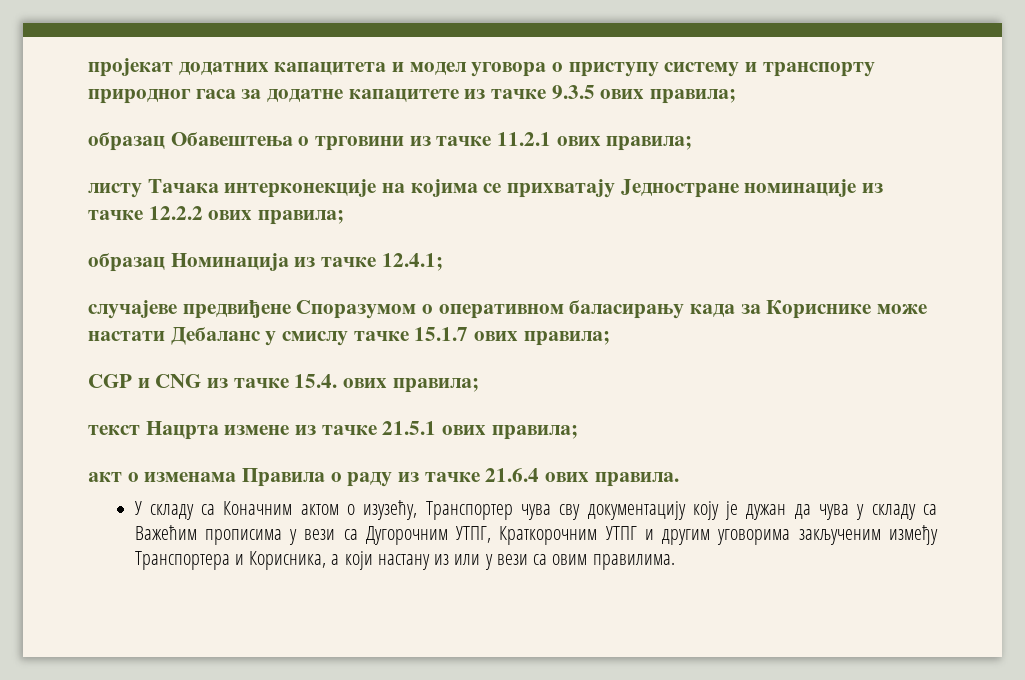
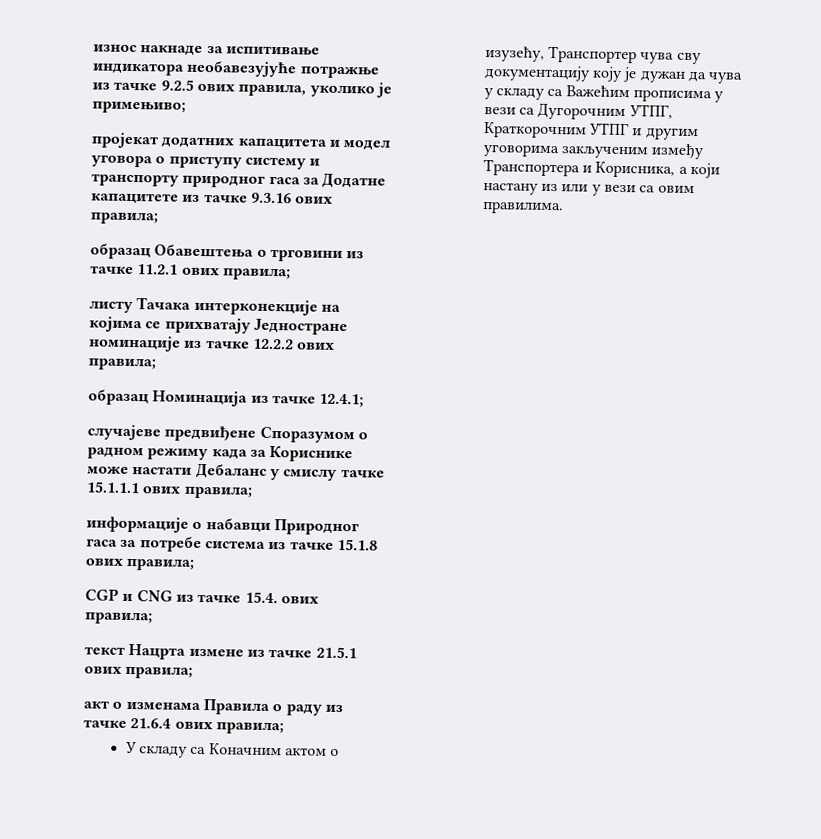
(88, 67) none -> [93,44,320,56] [92,60,380,79] [92,79,392,98] [92,100,186,114] износ накнаде за испитивање индикатора необавезујуће потражње из тачке 9.2.5 ових правила, уколико је примењиво; //
[267,89,344,103] додатне -> [322,173,387,189] Додатне
[551,85,595,99] 9.3.5 -> [250,192,292,204] 9.3.16
[438,300,685,319] оперативном баласирању -> [87,446,209,461] радном режиму
[414,327,469,341] 15.1.7 -> [86,481,253,499] [86,516,360,536] [86,536,378,553] 15.1.1.1 ових правила; // информације о набавци Природног гаса за потребе система из тачке 15.1.8
[594,472,679,487] правила. -> [215,721,284,735] правила;

